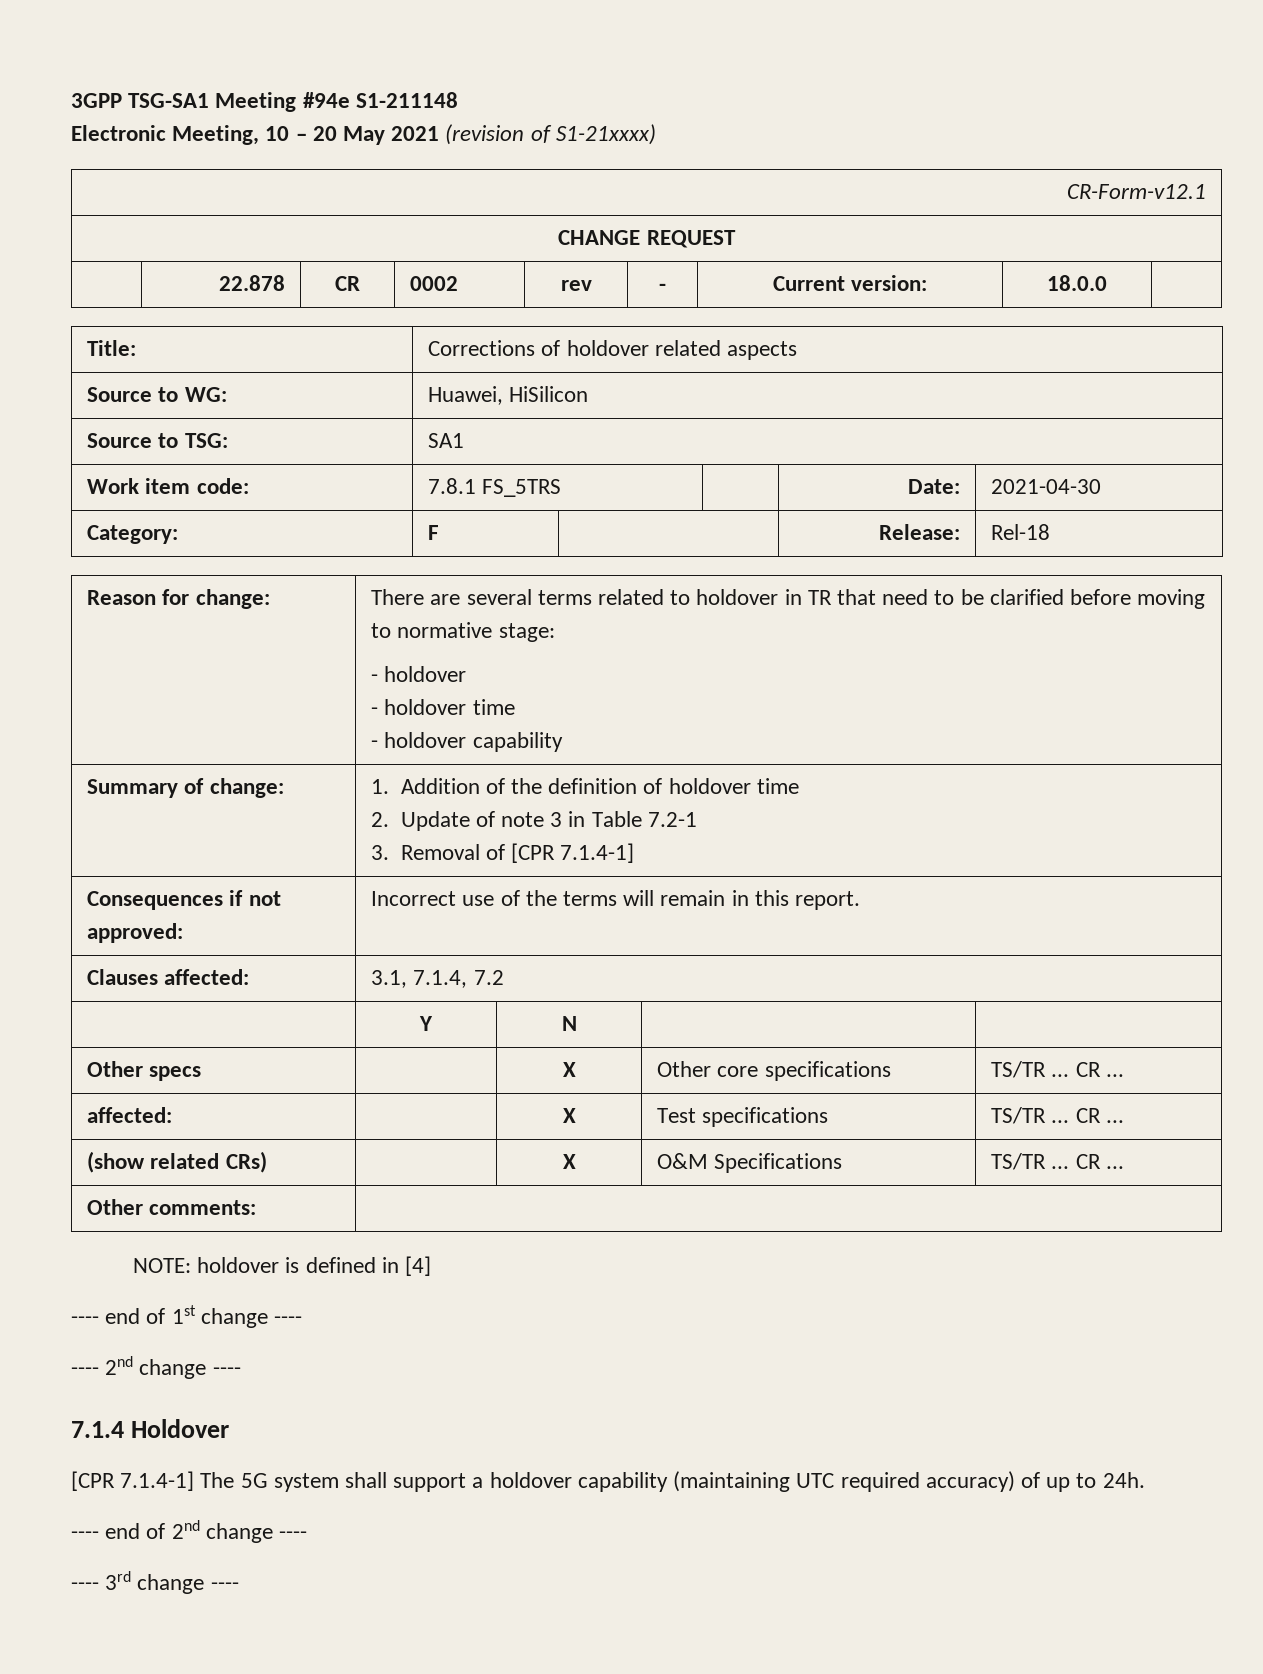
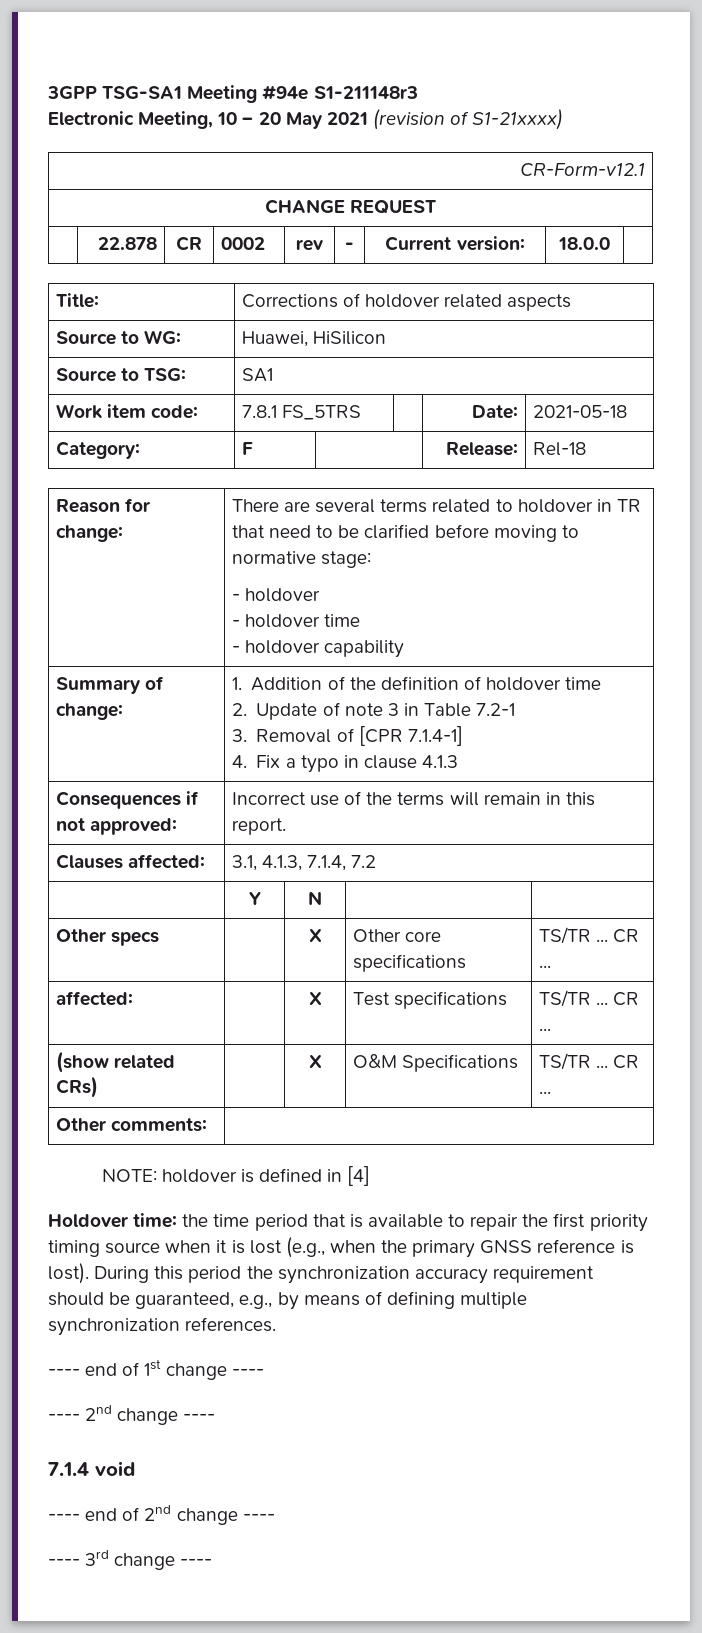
[355,92,458,108] S1-211148 -> [313,86,418,99] S1-211148r3
[991,479,1102,494] 2021-04-30 -> [532,405,627,418] 2021-05-18
(635, 853) none -> [231,755,459,773] // 4. Fix a typo in clause 4.1.3
(408, 979) none -> [262,855,303,871] 4.1.3,
(432, 1266) none -> [48,1213,648,1232] [48,1237,634,1258] [48,1263,594,1284] [48,1291,528,1310] [48,1317,277,1336] // Holdover time: the time period that is available to repair the first priority timing source when it is lost (e.g., when the primary GNSS reference is lost). During this period the synchronization accuracy requirement should be guaranteed, e.g., by means of defining multiple synchronization references.
[131,1419,230,1438] [71,1471,1145,1492] Holdover // [CPR 7.1.4-1] The 5G system shall support a holdover capability (maintaining UTC required accuracy) of up to 24h. -> [95,1461,135,1476] void

